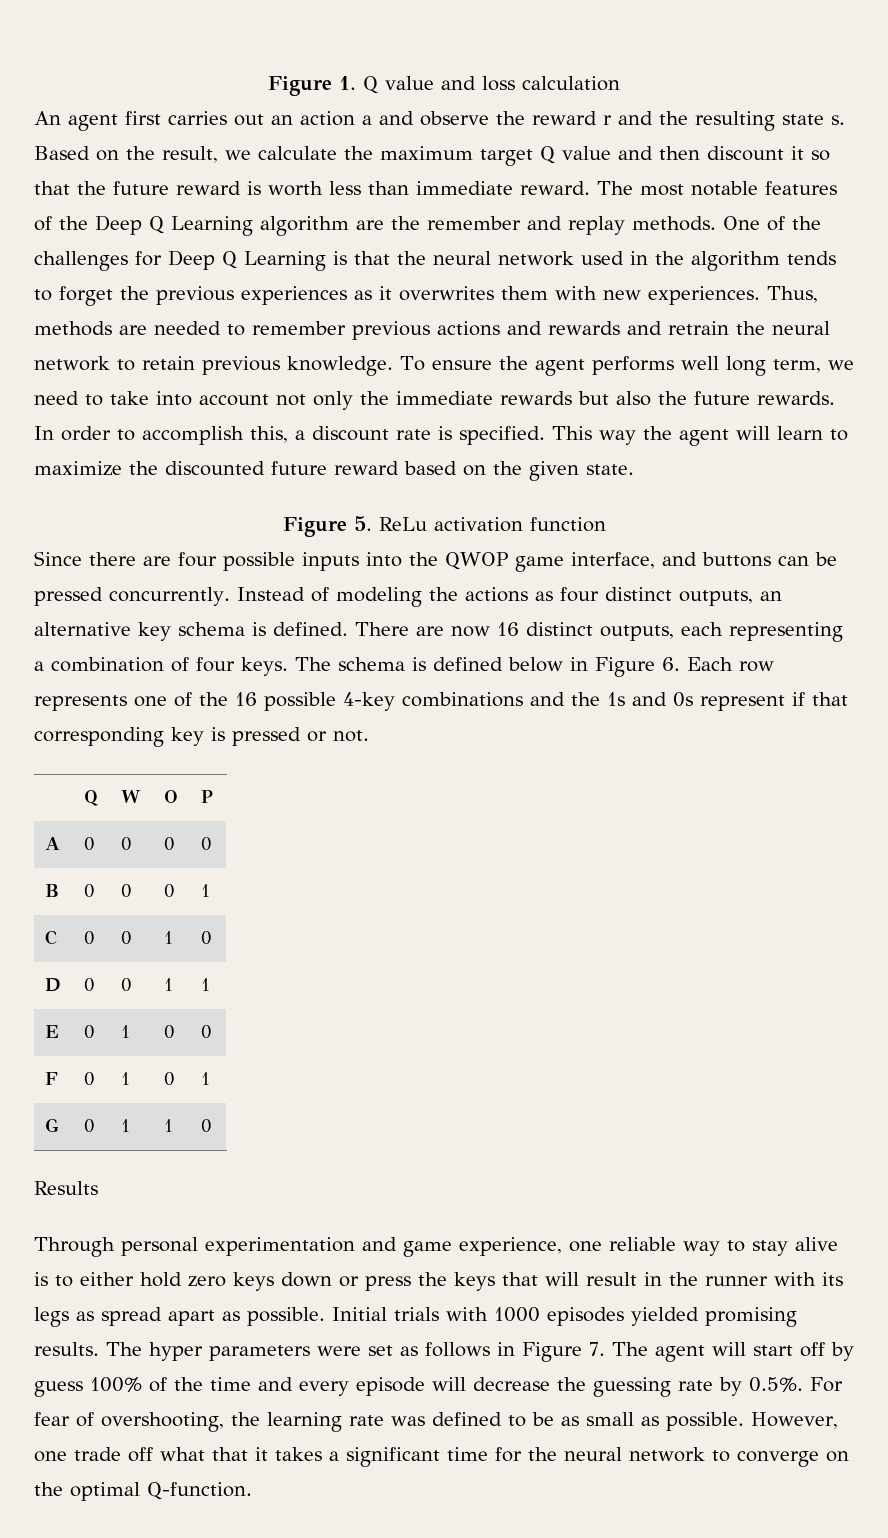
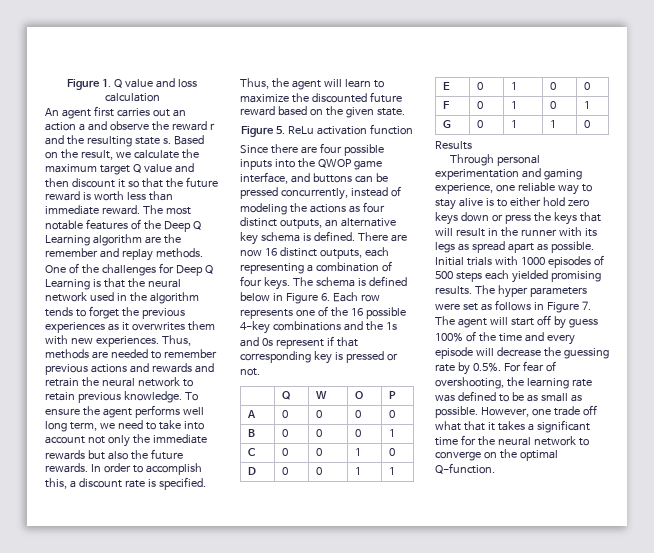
[552,426,636,445] This way -> [240,78,269,89] Thus,
[109,587,305,606] concurrently. Instead -> [280,187,388,200] concurrently, instead
[403,1241,452,1257] game -> [543,169,582,180] gaming
(624, 1316) none -> [593,255,604,266] [435,270,509,282] of 500 steps each

